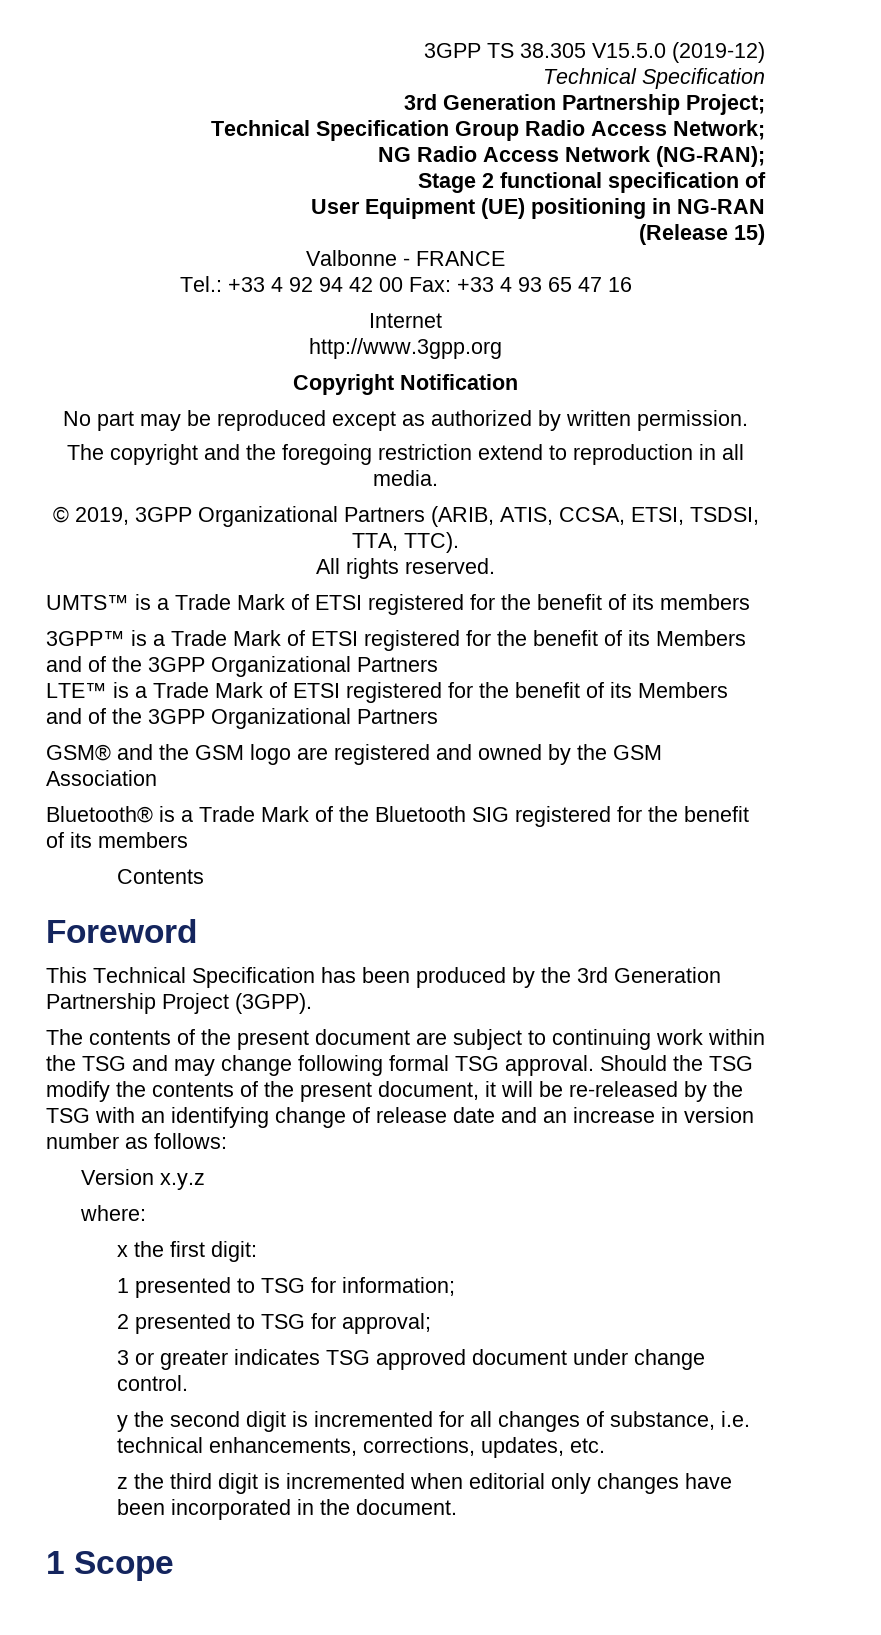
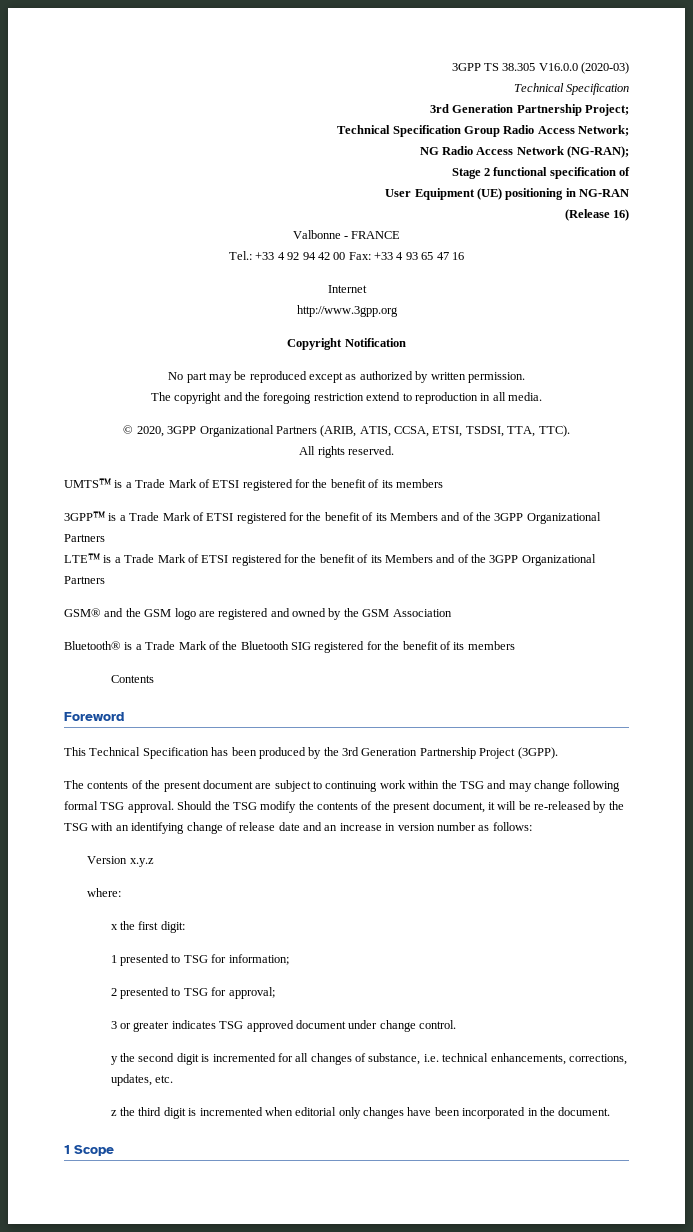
[592,42,765,63] V15.5.0 (2019-12) -> [538,62,629,74] V16.0.0 (2020-03)
[734,224,765,245] 15) -> [613,209,629,221] 16)
[74,507,129,525] 2019, -> [136,426,164,437] 2020,

